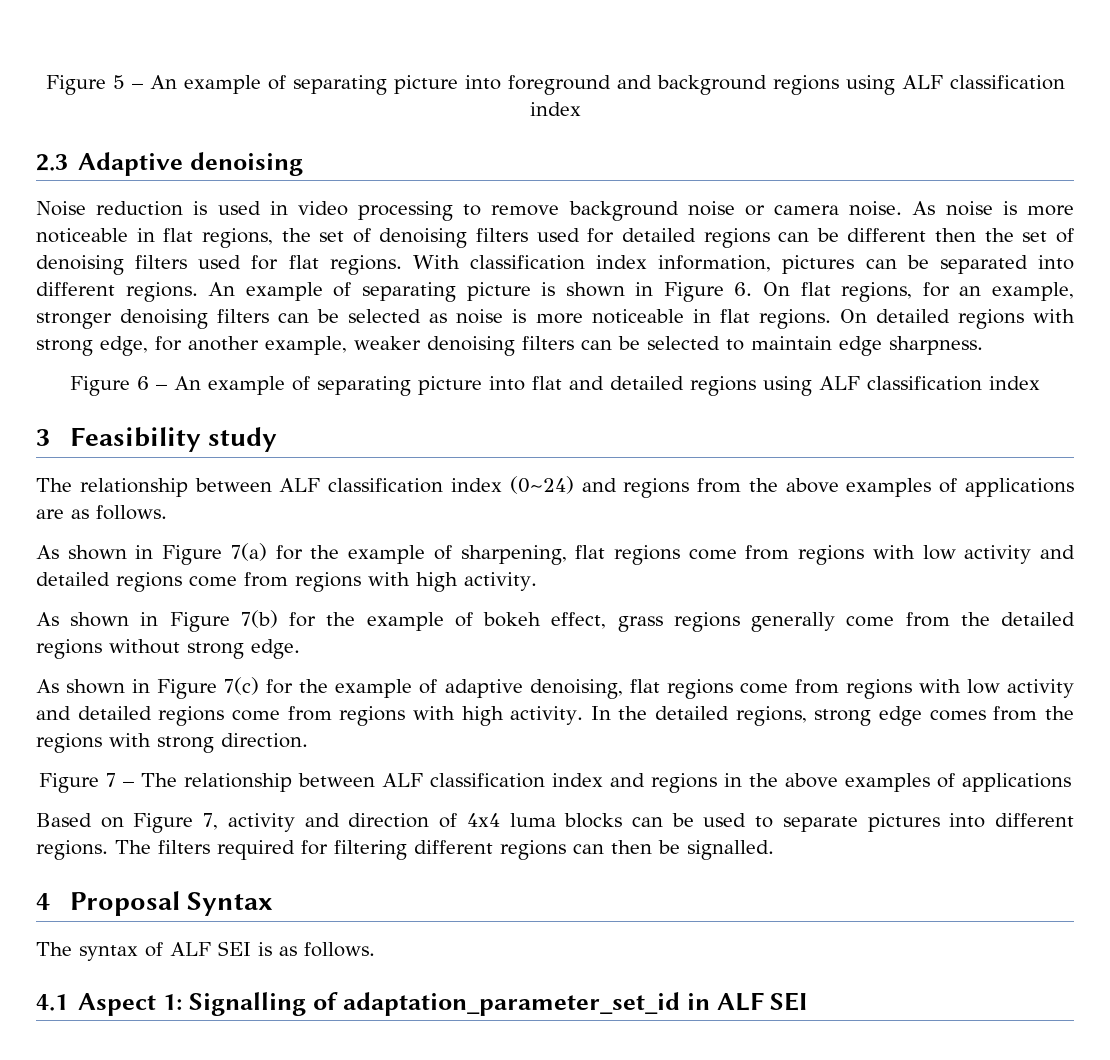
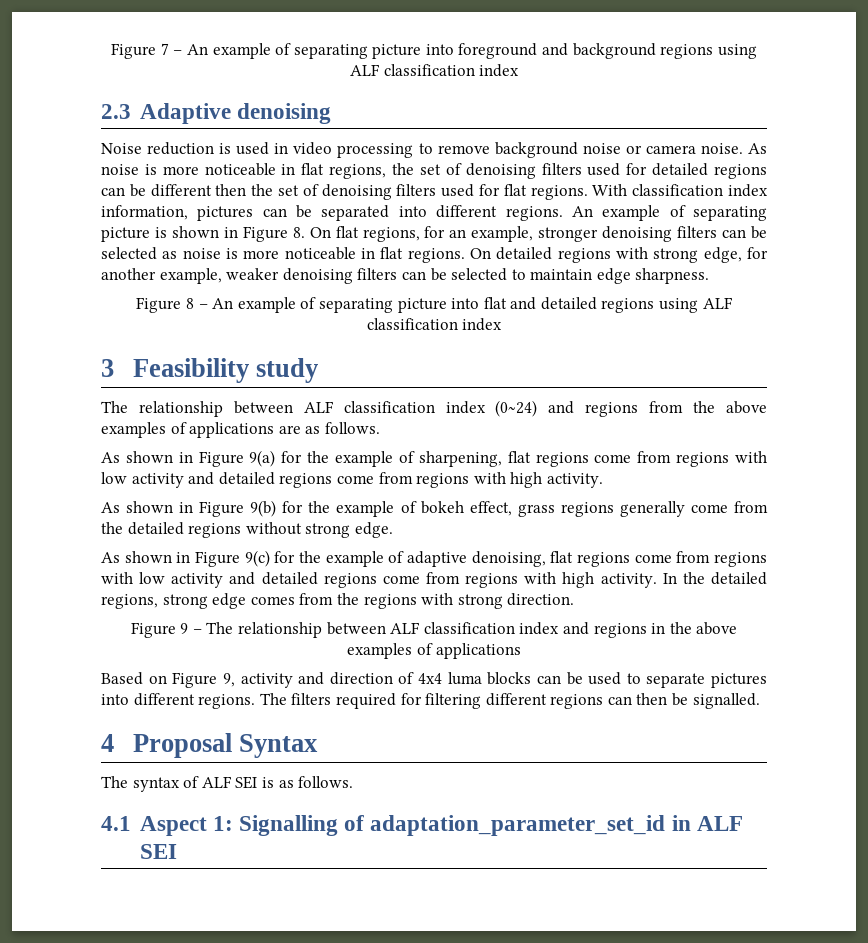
[45,75,125,95] Figure 5 -> [111,43,169,59] Figure 7
[734,282,753,296] 6. -> [292,227,305,238] 8.
[137,376,149,390] 6 -> [185,298,194,309] 8
[230,543,267,561] 7(a) -> [249,450,276,467] 9(a)
[240,610,278,628] 7(b) -> [250,500,277,517] 9(b)
[224,677,260,695] 7(c) -> [244,550,270,567] 9(c)
[106,773,116,787] 7 -> [180,623,189,634] 9
[203,813,219,830] 7, -> [222,673,235,687] 9,

